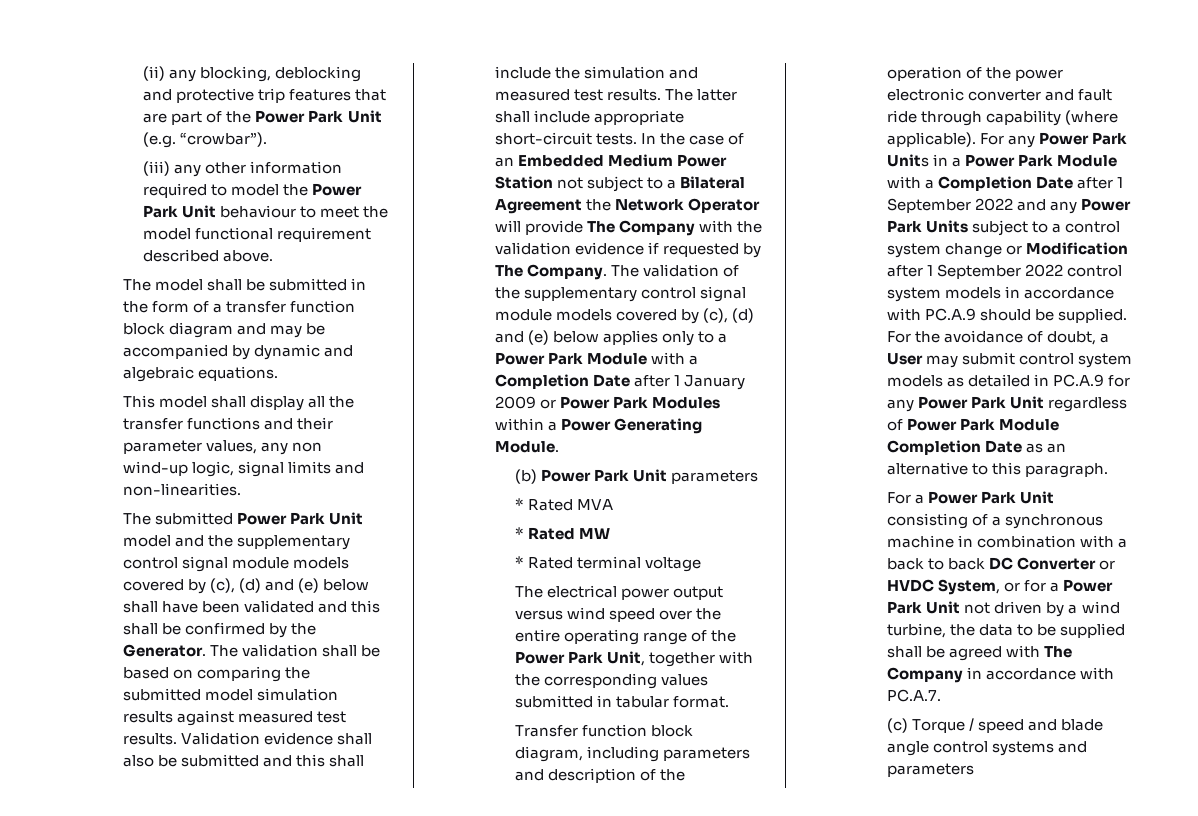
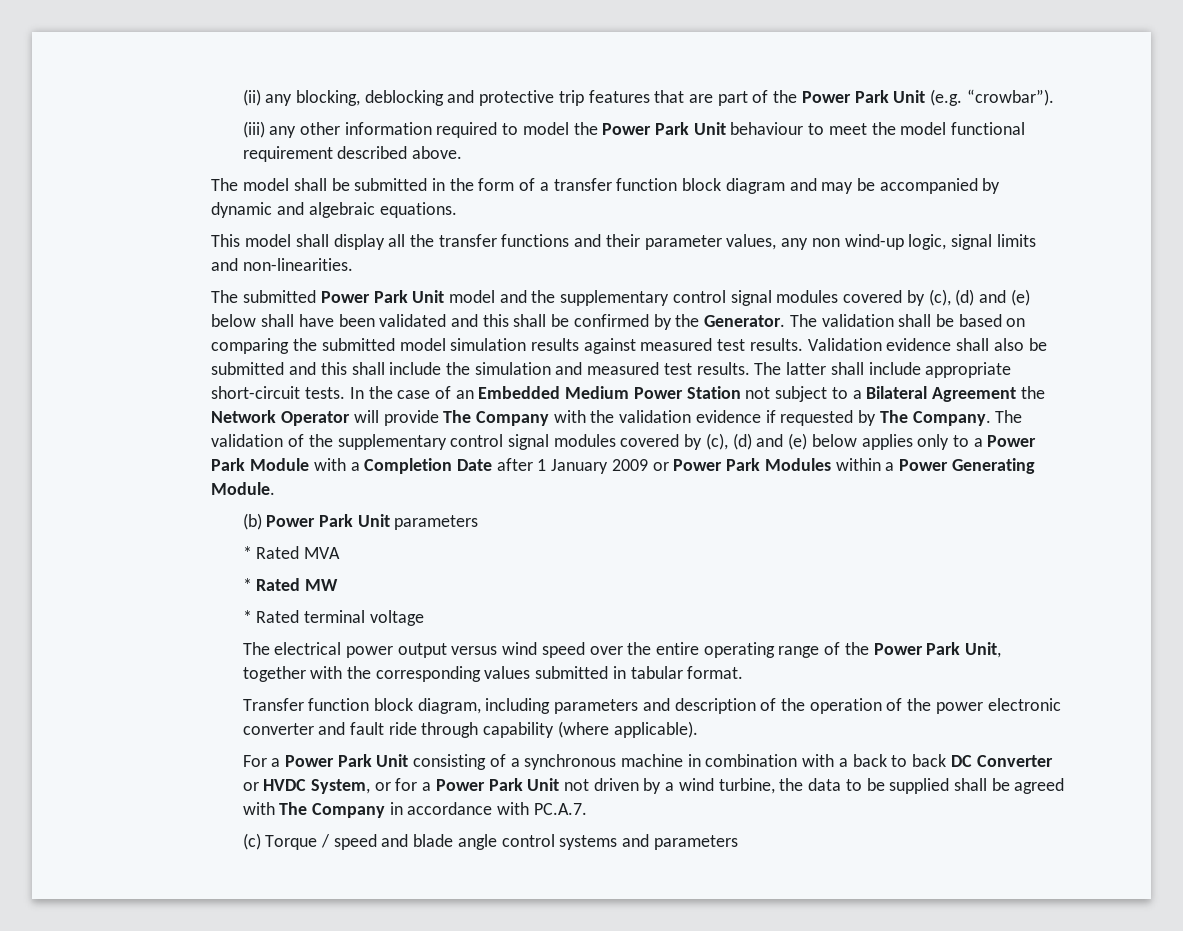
[232,557,350,569] module models -> [776,290,839,303] modules
[495,309,613,321] module models -> [553,434,616,447] modules
[980,132,1128,148] [887,154,1118,167] [887,176,1124,191] [887,198,1132,214] [887,220,1121,236] [887,242,1129,258] [887,264,1123,279] [887,286,1115,302] [887,308,1128,323] [887,330,1110,345] [887,352,1133,368] [887,374,1131,387] [887,396,1128,412] [887,418,1060,431] [887,440,1067,455] [887,462,1109,478] For any Power Park Units in a Power Park Module with a Completion Date after 1 September 2022 and any Power Park Units subject to a control system change or Modification after 1 September 2022 control system models in accordance with PC.A.9 should be supplied. For the avoidance of doubt, a User may submit control system models as detailed in PC.A.9 for any Power Park Unit regardless of Power Park Module Completion Date as an alternative to this paragraph. -> (698, 729) none

